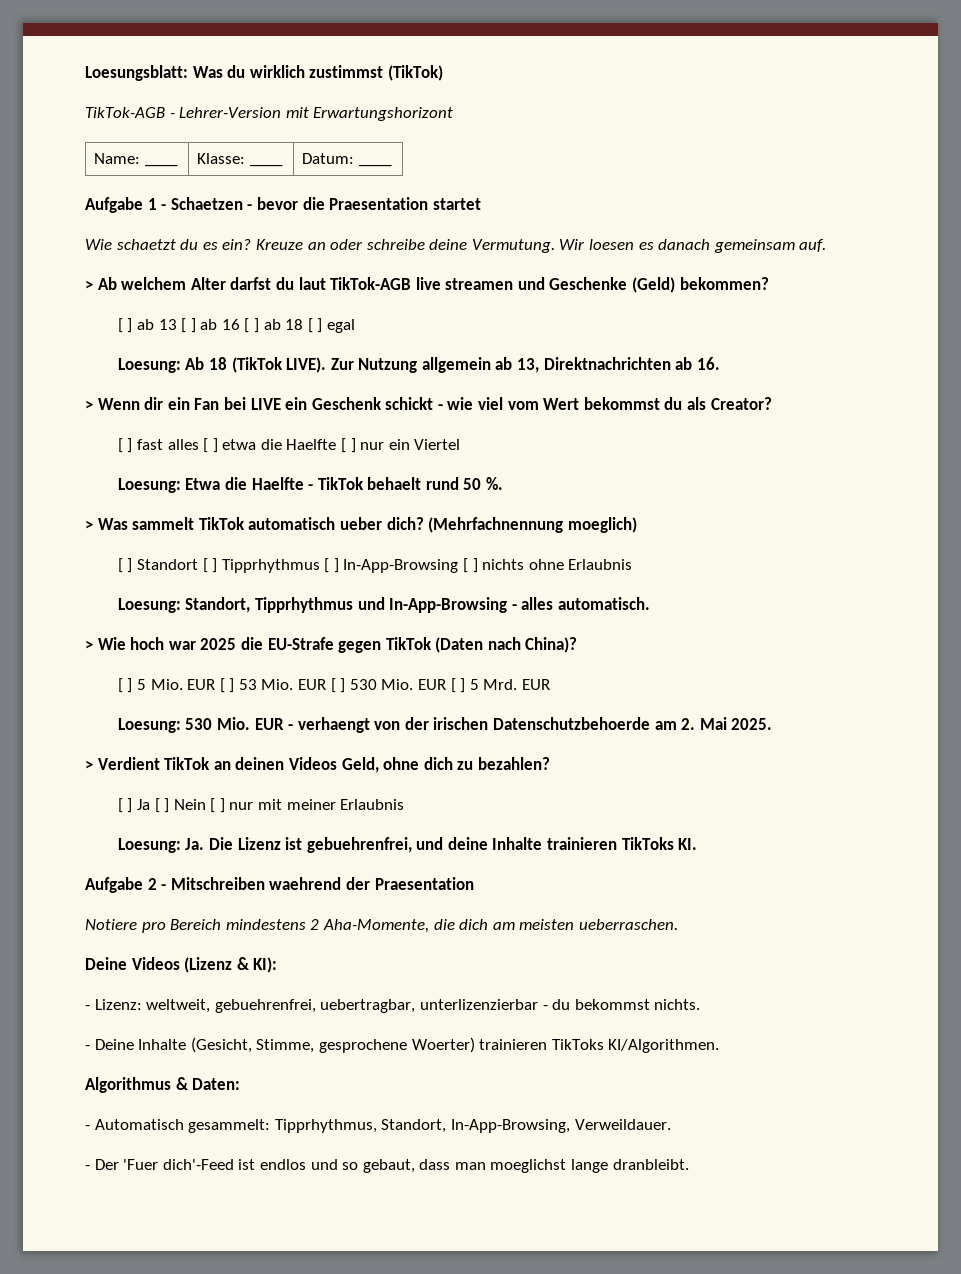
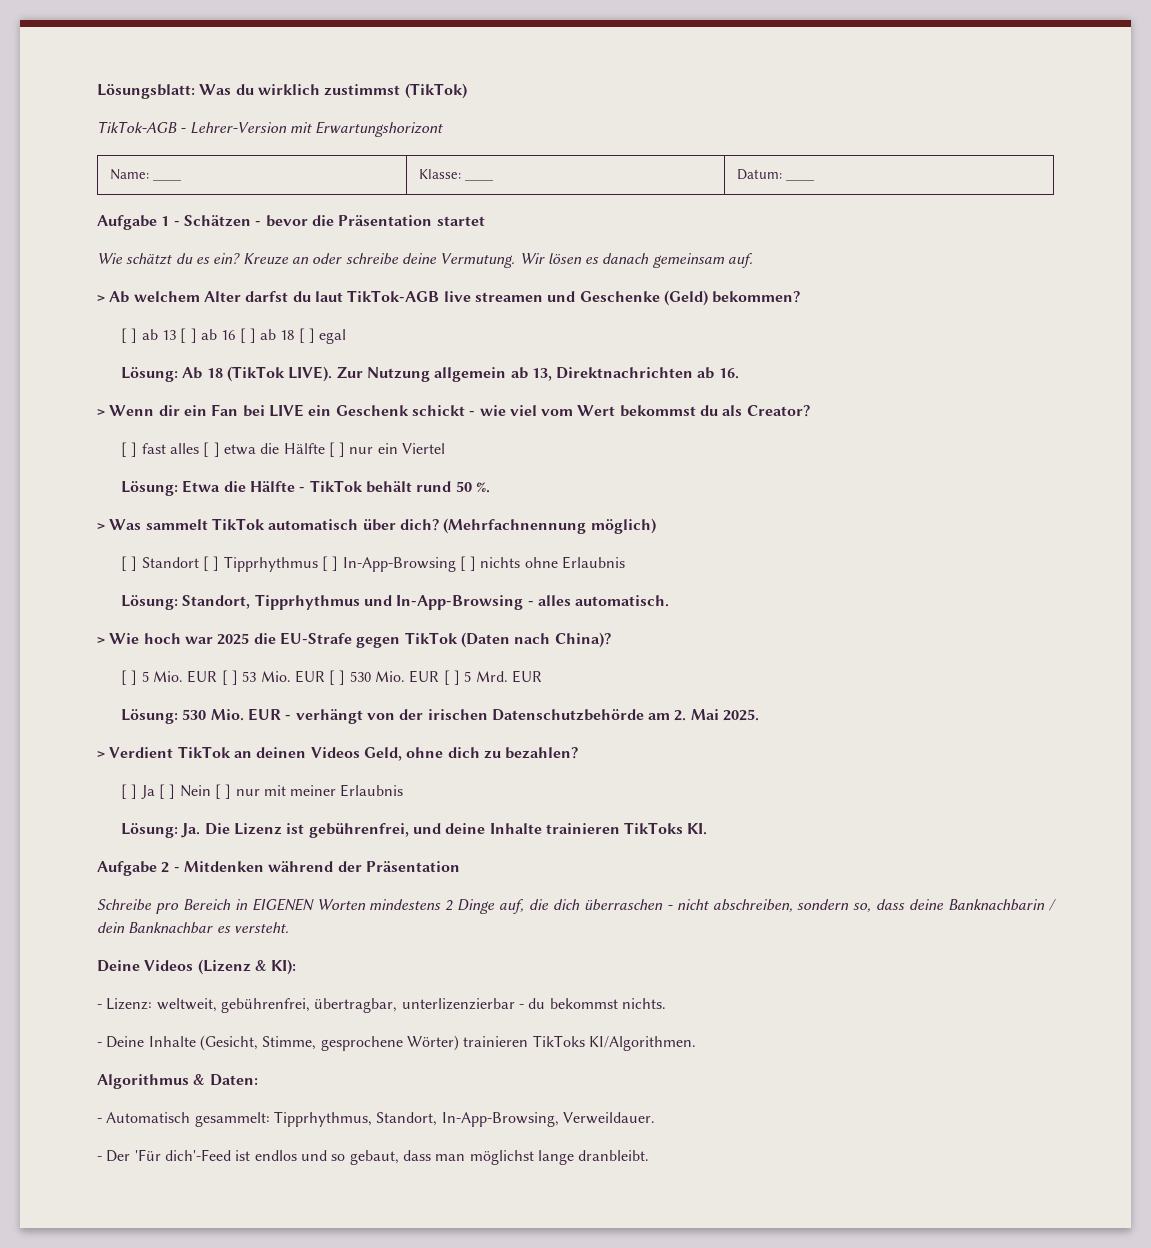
[85,65,188,81] Loesungsblatt: -> [97,84,195,99] Lösungsblatt:
[170,197,243,210] Schaetzen -> [183,215,251,227] Schätzen
[329,197,429,210] Praesentation -> [338,215,433,226] Präsentation
[116,239,176,250] schaetzt -> [126,253,173,265] schätzt
[589,239,635,250] loesen -> [547,253,582,264] lösen
[117,358,181,373] Loesung: -> [120,367,178,382] Lösung:
[286,439,337,450] Haelfte -> [283,443,325,454] Hälfte
[117,478,181,493] Loesung: -> [120,481,178,496] Lösung:
[251,477,304,490] Haelfte -> [249,481,295,492] Hälfte
[367,477,422,490] behaelt -> [365,481,412,493] behält
[339,517,382,530] ueber -> [362,519,396,531] über
[567,517,637,533] moeglich) -> [590,518,656,534] möglich)
[117,598,181,613] Loesung: -> [120,595,178,610] Lösung:
[117,718,181,733] Loesung: -> [120,709,178,724] Lösung:
[297,717,370,733] verhaengt -> [295,709,363,724] verhängt
[493,717,651,730] Datenschutzbehoerde -> [491,709,644,721] Datenschutzbehörde
[117,838,181,853] Loesung: -> [120,823,178,838] Lösung:
[306,837,412,853] gebuehrenfrei, -> [308,823,409,838] gebührenfrei,
[170,877,474,890] [85,919,678,933] Mitschreiben waehrend der Praesentation // Notiere pro Bereich mindestens 2 Aha-Momente, die dich am meisten ueberraschen. -> [183,861,460,872] [97,898,1057,914] [97,922,289,934] Mitdenken während der Präsentation // Schreibe pro Bereich in EIGENEN Worten mindestens 2 Dinge auf, die dich überraschen - nicht abschreiben, sondern so, dass deine Banknachbarin / dein Banknachbar es versteht.
[214,999,416,1013] gebuehrenfrei, uebertragbar, -> [220,998,398,1013] gebührenfrei, übertragbar,
[411,1037,475,1053] Woerter) -> [406,1035,459,1051] Wörter)
[123,1159,159,1170] 'Fuer -> [134,1149,161,1161] 'Für
[490,1159,567,1173] moeglichst -> [469,1150,534,1165] möglichst

